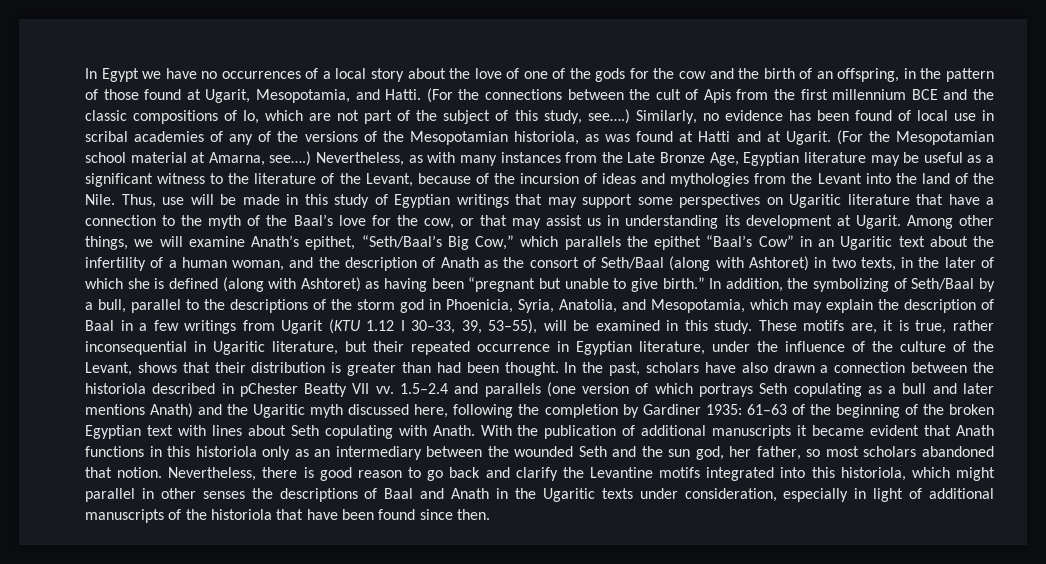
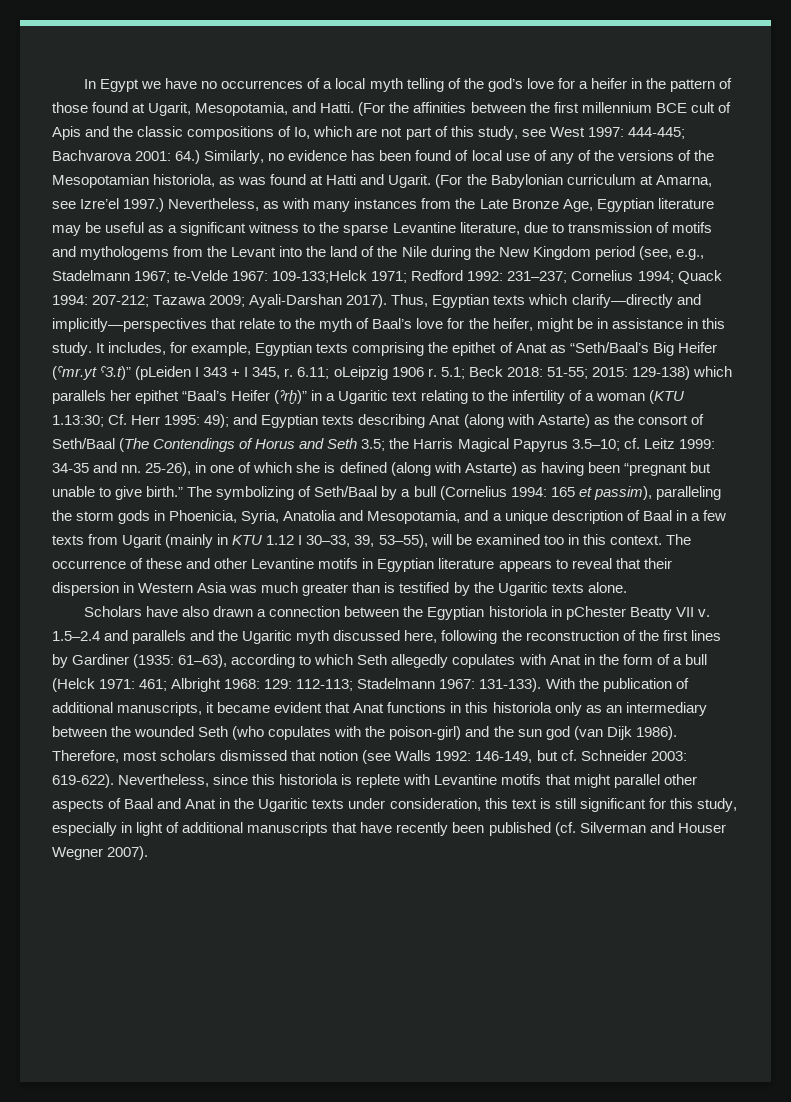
[370,68,900,82] story about the love of one of the gods for the cow and the birth of an offspring, -> [369,78,627,92] myth telling of the god’s love for a heifer
[484,89,938,103] connections between the cult of Apis from the first millennium BCE -> [413,102,731,113] [52,126,81,140] affinities between the first millennium BCE cult of Apis
[416,109,630,124] the subject of this study, see….) -> [450,126,685,140] [52,150,201,164] this study, see West 1997: 444-445; Bachvarova 2001: 64.)
[981,110,994,121] [85,131,205,142] in scribal academies -> (530, 157) none
[766,131,781,142] at -> (385, 179) none
[895,131,994,145] [85,151,312,166] Mesopotamian school material at Amarna, see….) -> [490,174,712,188] [52,198,165,212] Babylonian curriculum at Amarna, see Izre’el 1997.)
[254,173,750,187] literature of the Levant, because of the incursion of ideas and mythologies -> [343,222,712,236] [52,246,170,260] sparse Levantine literature, due to transmission of motifs and mythologems
[85,194,994,208] [85,215,156,226] Nile. Thus, use will be made in this study of Egyptian writings that may support some perspectives on Ugaritic literature that have a connection -> [401,246,704,260] [52,270,722,284] [52,294,701,308] [52,318,276,332] Nile during the New Kingdom period (see, e.g., Stadelmann 1967; te-Velde 1967: 109-133;Helck 1971; Redford 1992: 231–237; Cornelius 1994; Quack 1994: 207-212; Tazawa 2009; Ayali-Darshan 2017). Thus, Egyptian texts which clarify—directly and implicitly—perspectives that relate
[266,215,288,226] the -> (370, 323) none
[423,215,994,229] [85,235,514,250] cow, or that may assist us in understanding its development at Ugarit. Among other things, we will examine Anath’s epithet, “Seth/Baal’s Big Cow,” -> [492,318,725,332] [52,342,717,356] [52,366,690,380] heifer, might be in assistance in this study. It includes, for example, Egyptian texts comprising the epithet of Anat as “Seth/Baal’s Big Heifer (ˁmr.yt ˁ3.t)” (pLeiden I 343 + I 345, r. 6.11; oLeipzig 1906 r. 5.1; Beck 2018: 51-55; 2015: 129-138)
[626,236,648,247] the -> [110,390,132,401] her
[758,235,994,250] [85,257,479,271] Cow” in an Ugaritic text about the infertility of a human woman, and the description of Anath -> [231,390,684,404] [52,414,590,428] Heifer (ˀrḫ)” in a Ugaritic text relating to the infertility of a woman (KTU 1.13:30; Cf. Herr 1995: 49); and Egyptian texts describing Anat (along with Astarte)
[669,256,976,271] (along with Ashtoret) in two texts, in the later -> [119,438,715,452] [52,462,235,476] (The Contendings of Horus and Seth 3.5; the Harris Magical Papyrus 3.5–10; cf. Leitz 1999: 34-35 and nn. 25-26), in one
[300,277,361,292] Ashtoret) -> [464,462,517,476] Astarte)
[709,278,809,292] In addition, the -> [187,486,213,497] The
[98,299,326,313] bull, parallel to the descriptions of -> [413,486,721,500] bull (Cornelius 1994: 165 et passim), paralleling
[400,299,424,313] god -> [118,510,151,524] gods
[559,299,617,313] Anatolia, -> [283,510,337,521] Anatolia
[750,299,899,313] which may explain the -> [464,510,548,524] and a unique
[184,320,237,334] writings -> [52,535,84,545] texts
[328,319,360,334] (KTU -> [165,534,263,548] (mainly in KTU
[666,320,994,334] [85,341,994,355] [85,362,699,376] in this study. These motifs are, it is true, rather inconsequential in Ugaritic literature, but their repeated occurrence in Egyptian literature, under the influence of the culture of the Levant, shows that their distribution is greater than had been thought. In the past, scholars -> [543,534,691,545] [52,558,672,572] [52,582,627,596] [84,606,143,617] too in this context. The occurrence of these and other Levantine motifs in Egyptian literature appears to reveal that their dispersion in Western Asia was much greater than is testified by the Ugaritic texts alone. // Scholars
[85,383,216,394] historiola described -> [427,606,548,620] Egyptian historiola
[375,386,394,394] vv. -> [697,609,710,617] v.
[546,382,995,397] [85,403,194,418] (one version of which portrays Seth copulating as a bull and later mentions Anath) -> (187, 637) none
[544,404,994,418] [85,425,475,439] completion by Gardiner 1935: 61–63 of the beginning of the broken Egyptian text with lines about Seth copulating with Anath. -> [525,630,721,641] [52,654,707,668] [52,678,542,692] reconstruction of the first lines by Gardiner (1935: 61–63), according to which Seth allegedly copulates with Anat in the form of a bull (Helck 1971: 461; Albright 1968: 129: 112-113; Stadelmann 1967: 131-133).
[712,425,792,439] manuscripts -> [117,702,203,716] manuscripts,
[955,425,994,436] Anath -> [353,703,385,713] Anat
[612,446,994,460] [85,467,995,481] [85,488,358,502] and the sun god, her father, so most scholars abandoned that notion. Nevertheless, there is good reason to go back and clarify the Levantine motifs integrated into this historiola, which might parallel in other senses the descriptions -> [232,726,677,740] [52,750,687,764] [52,774,697,788] [52,799,104,812] (who copulates with the poison-girl) and the sun god (van Dijk 1986). Therefore, most scholars dismissed that notion (see Walls 1992: 146-149, but cf. Schneider 2003: 619-622). Nevertheless, since this historiola is replete with Levantine motifs that might parallel other aspects
[451,488,490,499] Anath -> [185,799,217,809] Anat
(777, 495) none -> [484,798,737,812] this text is still significant for this study,
[168,509,490,520] of the historiola that have been found since then. -> [332,822,726,836] [52,846,149,860] that have recently been published (cf. Silverman and Houser Wegner 2007).

